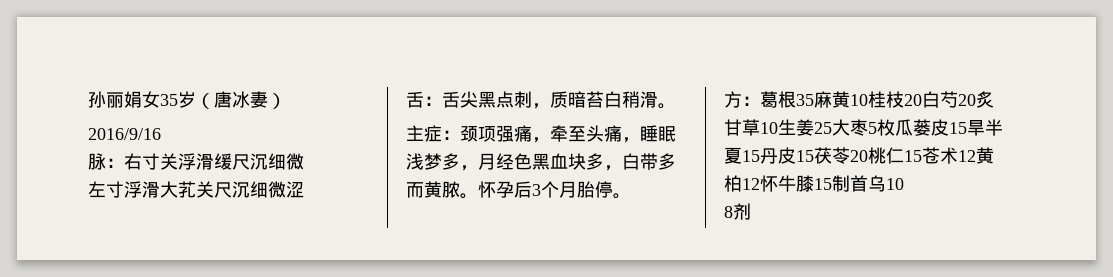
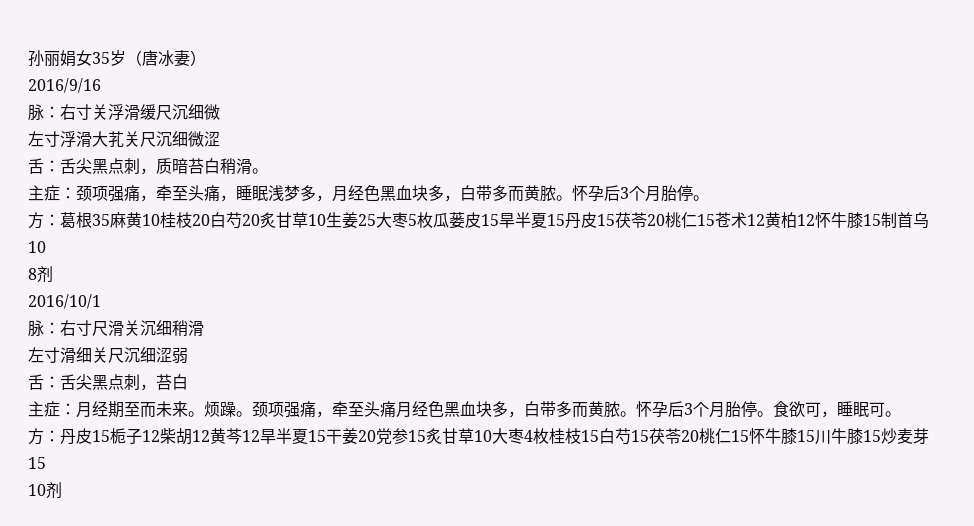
(751, 211) none -> [28,294,101,309] [28,320,204,337] [28,347,188,364] [28,374,188,391] [28,401,901,418] [28,428,929,445] [28,457,46,469] [28,482,62,499] // 2016/10/1 // 脉：右寸尺滑关沉细稍滑 // 左寸滑细关尺沉细涩弱 // 舌：舌尖黑点刺，苔白 // 主症：月经期至而未来。烦躁。颈项强痛，牵至头痛月经色黑血块多，白带多而黄脓。怀孕后3个月胎停。食欲可，睡眠可。 // 方：丹皮15栀子12柴胡12黄芩12旱半夏15干姜20党参15炙甘草10大枣4枚桂枝15白芍15茯苓20桃仁15怀牛膝15川牛膝15炒麦芽15 // 10剂

